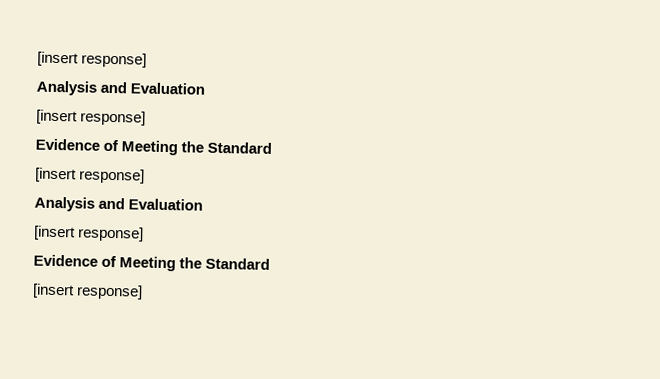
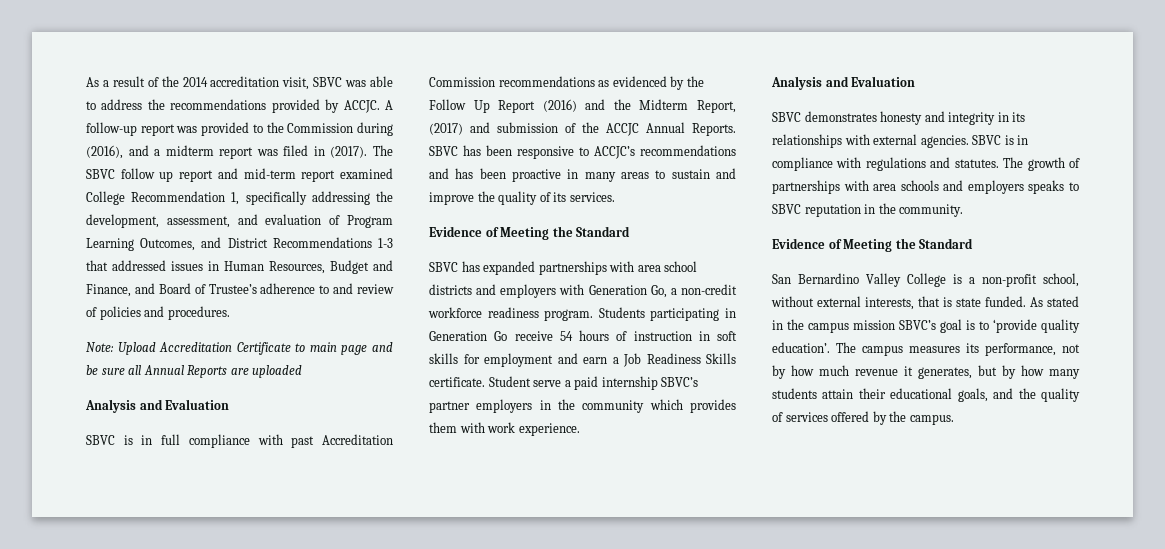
[37,51,148,68] [36,80,206,96] [36,109,147,126] [35,138,273,156] [35,167,146,184] [34,196,204,212] [34,225,145,242] [33,254,271,272] [32,283,144,300] [insert response] // Analysis and Evaluation // [insert response] // Evidence of Meeting the Standard // [insert response] // Analysis and Evaluation // [insert response] // Evidence of Meeting the Standard // [insert response] -> [86,76,393,90] [86,99,393,113] [86,122,394,136] [86,145,394,159] [86,168,394,182] [86,191,393,205] [86,214,394,228] [86,237,393,251] [86,260,393,274] [86,283,394,297] [86,306,230,320] [86,342,393,355] [86,365,303,378] [85,399,230,413] [86,434,393,448] [429,76,704,90] [429,99,736,113] [429,122,736,136] [429,145,736,159] [429,168,736,182] [429,191,615,205] [429,226,631,240] [429,261,698,275] [429,284,737,298] [428,307,736,321] [429,330,737,341] [429,353,736,367] [429,376,699,390] [429,399,736,413] [429,422,580,436] [771,76,916,90] [772,111,1026,125] [772,134,1029,148] [772,157,1080,171] [772,180,1079,194] [772,203,964,217] [772,238,974,252] [772,273,1079,287] [771,296,1079,310] [772,319,1080,333] [772,342,1080,356] [772,365,1080,379] [772,388,1080,402] [772,411,954,425] As a result of the 2014 accreditation visit, SBVC was able to address the recommendations provided by ACCJC. A follow-up report was provided to the Commission during (2016), and a midterm report was filed in (2017). The SBVC follow up report and mid-term report examined College Recommendation 1, specifically addressing the development, assessment, and evaluation of Program Learning Outcomes, and District Recommendations 1-3 that addressed issues in Human Resources, Budget and Finance, and Board of Trustee’s adherence to and review of policies and procedures. // Note: Upload Accreditation Certificate to main page and be sure all Annual Reports are uploaded // Analysis and Evaluation // SBVC is in full compliance with past Accreditation Commission recommendations as evidenced by the Follow Up Report (2016) and the Midterm Report, (2017) and submission of the ACCJC Annual Reports. SBVC has been responsive to ACCJC’s recommendations and has been proactive in many areas to sustain and improve the quality of its services. // Evidence of Meeting the Standard // SBVC has expanded partnerships with area school districts and employers with Generation Go, a non-credit workforce readiness program. Students participating in Generation Go receive 54 hours of instruction in soft skills for employment and earn a Job Readiness Skills certificate. Student serve a paid internship SBVC’s partner employers in the community which provides them with work experience. // Analysis and Evaluation // SBVC demonstrates honesty and integrity in its relationships with external agencies. SBVC is in compliance with regulations and statutes. The growth of partnerships with area schools and employers speaks to SBVC reputation in the community. // Evidence of Meeting the Standard // San Bernardino Valley College is a non-profit school, without external interests, that is state funded. As stated in the campus mission SBVC’s goal is to ‘provide quality education’. The campus measures its performance, not by how much revenue it generates, but by how many students attain their educational goals, and the quality of services offered by the campus.

